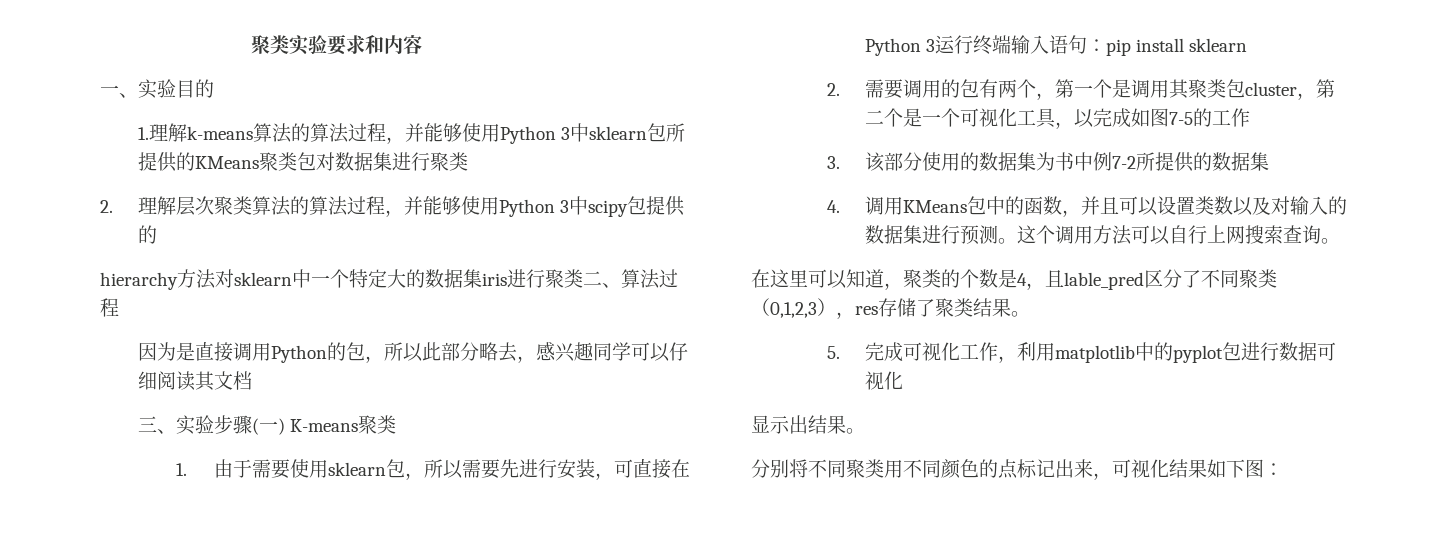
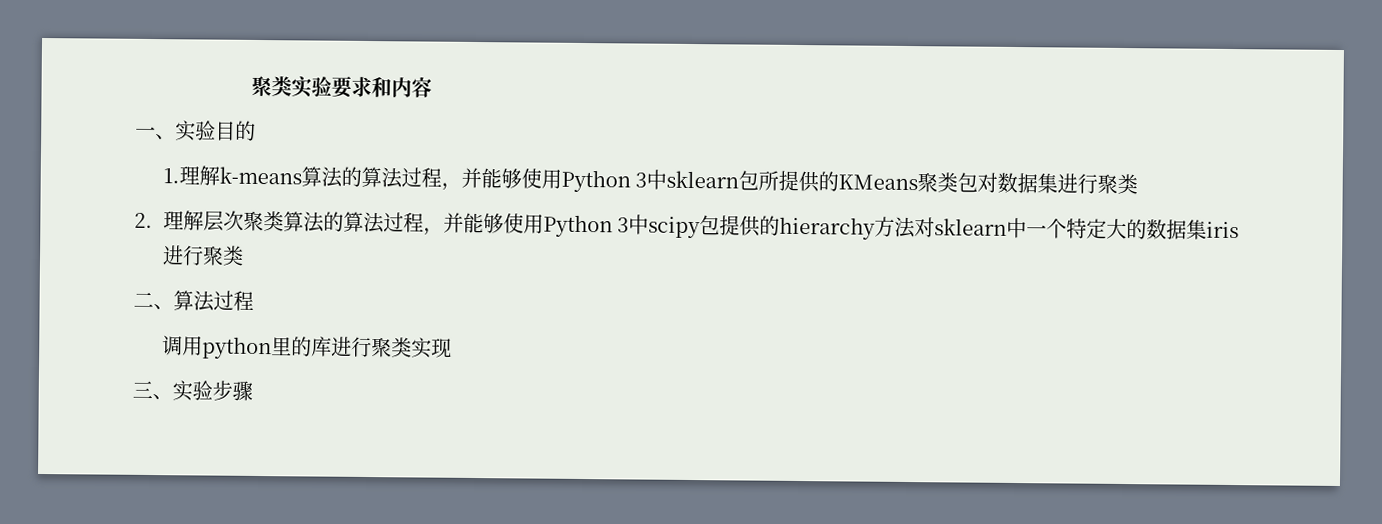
(157, 234) // -> (781, 225) none
(583, 278) none -> (245, 255) //
[137,342,688,363] [137,371,252,391] [137,415,397,435] [175,459,690,480] [864,35,1248,56] [826,79,1335,100] [864,108,1250,129] [826,152,1269,172] [826,196,1347,217] [864,225,1340,245] [751,269,1277,290] [751,298,1030,319] [826,342,1336,363] [864,371,903,390] [751,415,865,434] [751,459,1283,480] 因为是直接调用Python的包，所以此部分略去，感兴趣同学可以仔细阅读其文档 // 三、实验步骤(一) K-means聚类 // 1.由于需要使用sklearn包，所以需要先进行安装，可直接在Python 3运行终端输入语句：pip install sklearn // 2.需要调用的包有两个，第一个是调用其聚类包cluster，第二个是一个可视化工具，以完成如图7-5的工作 // 3.该部分使用的数据集为书中例7-2所提供的数据集 // 4.调用KMeans包中的函数，并且可以设置类数以及对输入的数据集进行预测。这个调用方法可以自行上网搜索查询。 // 在这里可以知道，聚类的个数是4，且lable_pred区分了不同聚类（0,1,2,3），res存储了聚类结果。 // 5.完成可视化工作，利用matplotlib中的pyplot包进行数据可视化 // 显示出结果。 // 分别将不同聚类用不同颜色的点标记出来，可视化结果如下图： -> [162,335,453,360] [132,380,253,402] 调用python里的库进行聚类实现 // 三、实验步骤

